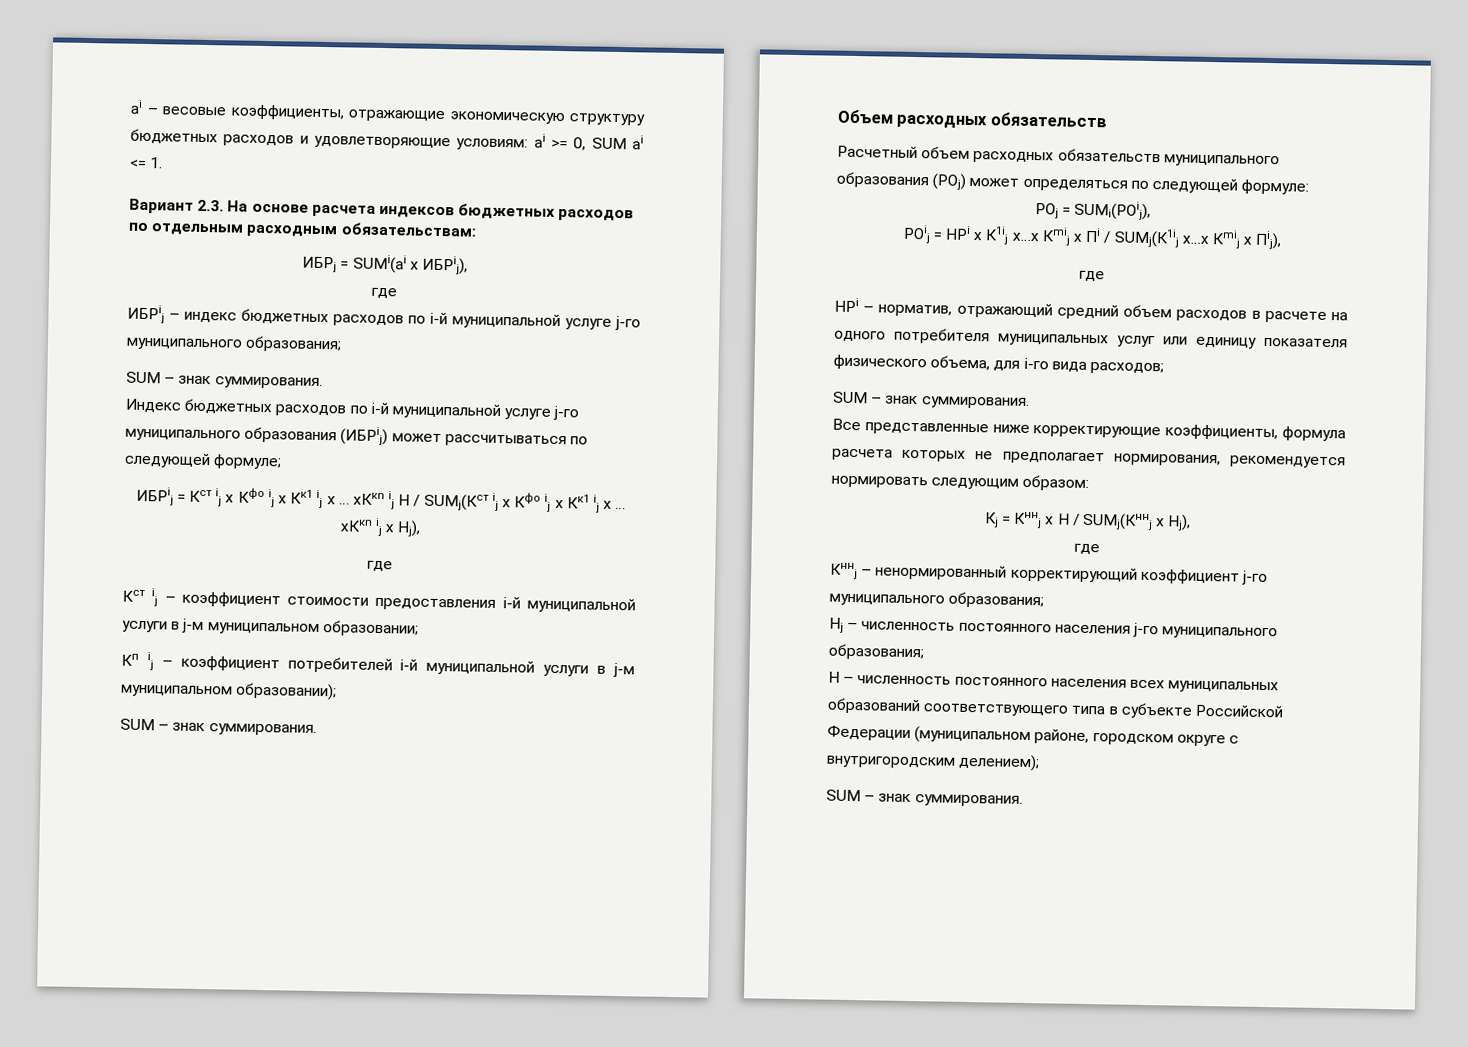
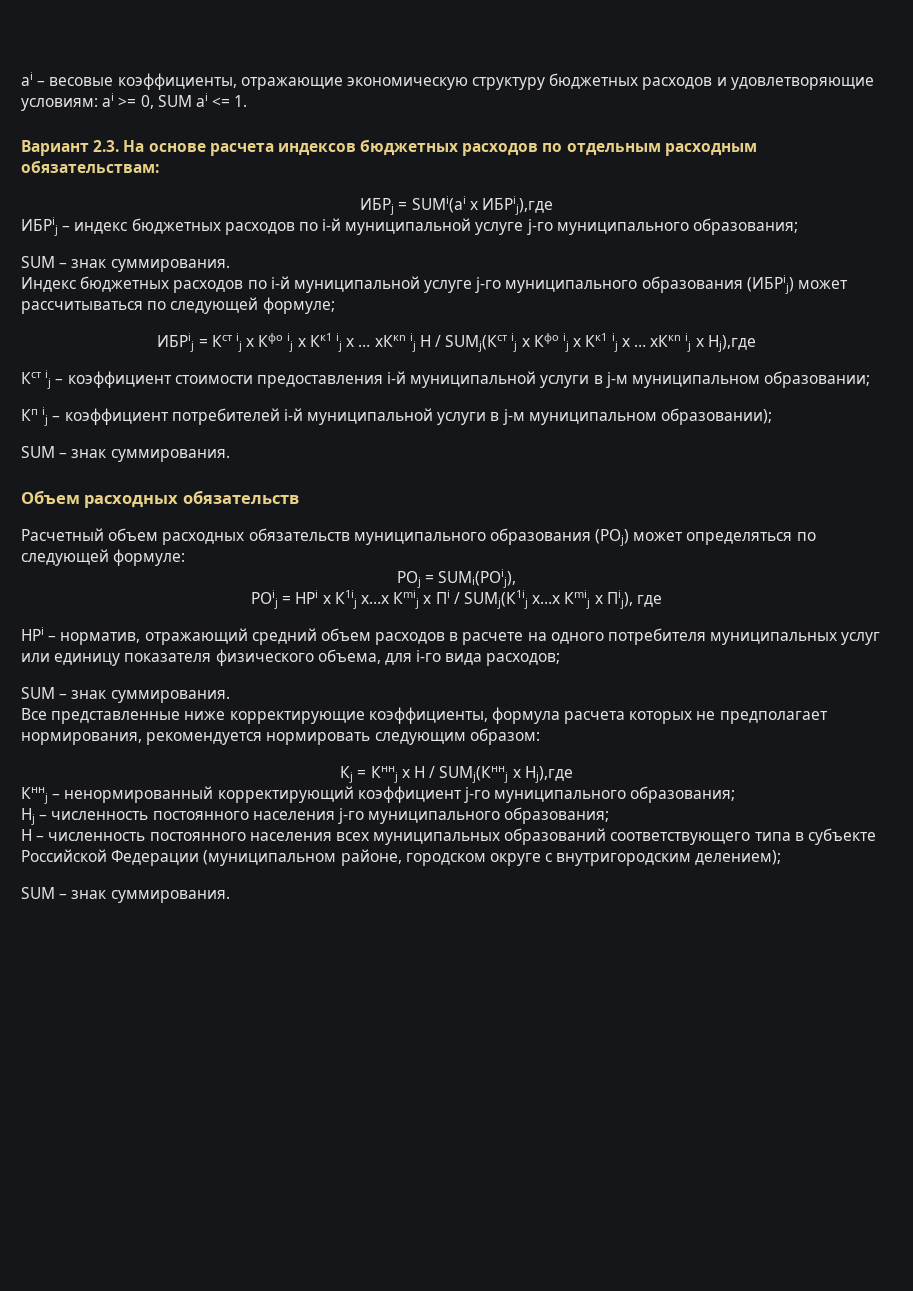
[421,255,468,275] [371,287,397,299] ИБРij), // где -> [481,196,553,215] ИБРij),где
[397,520,422,537] [367,560,393,572] Нj), // где -> [707,335,756,352] Нj),где
(1283, 240) // -> (633, 599) none
[1167,514,1192,531] [1074,543,1100,555] Нj), // где -> [524,766,573,783] Нj),где

